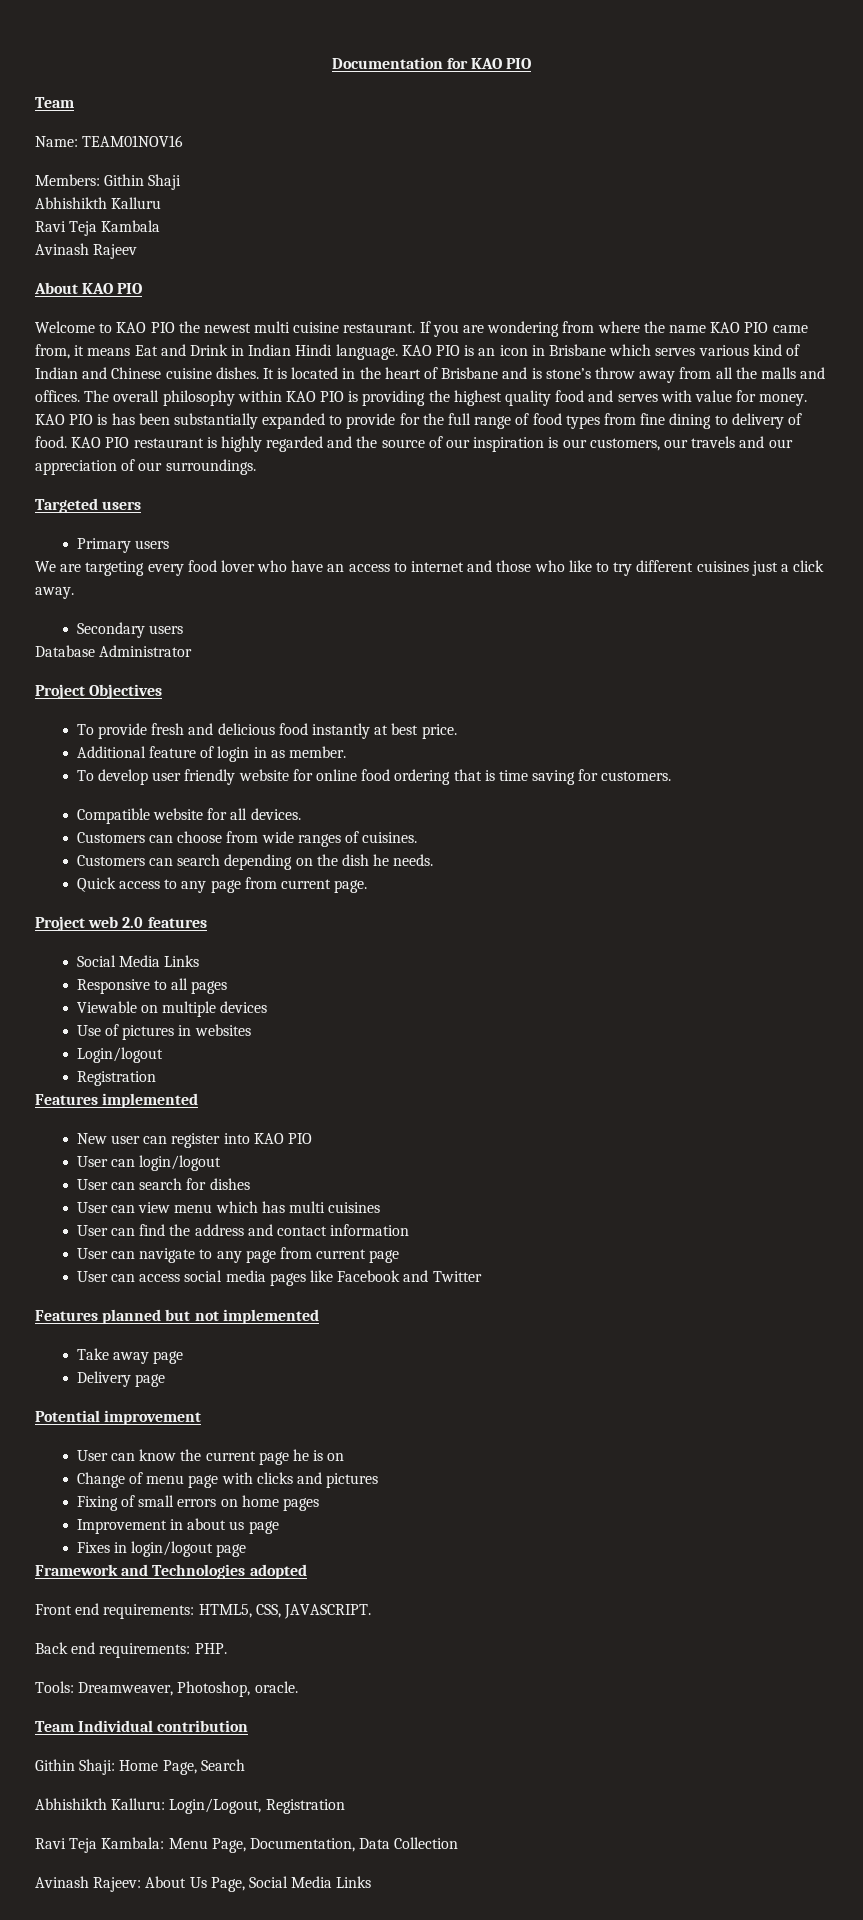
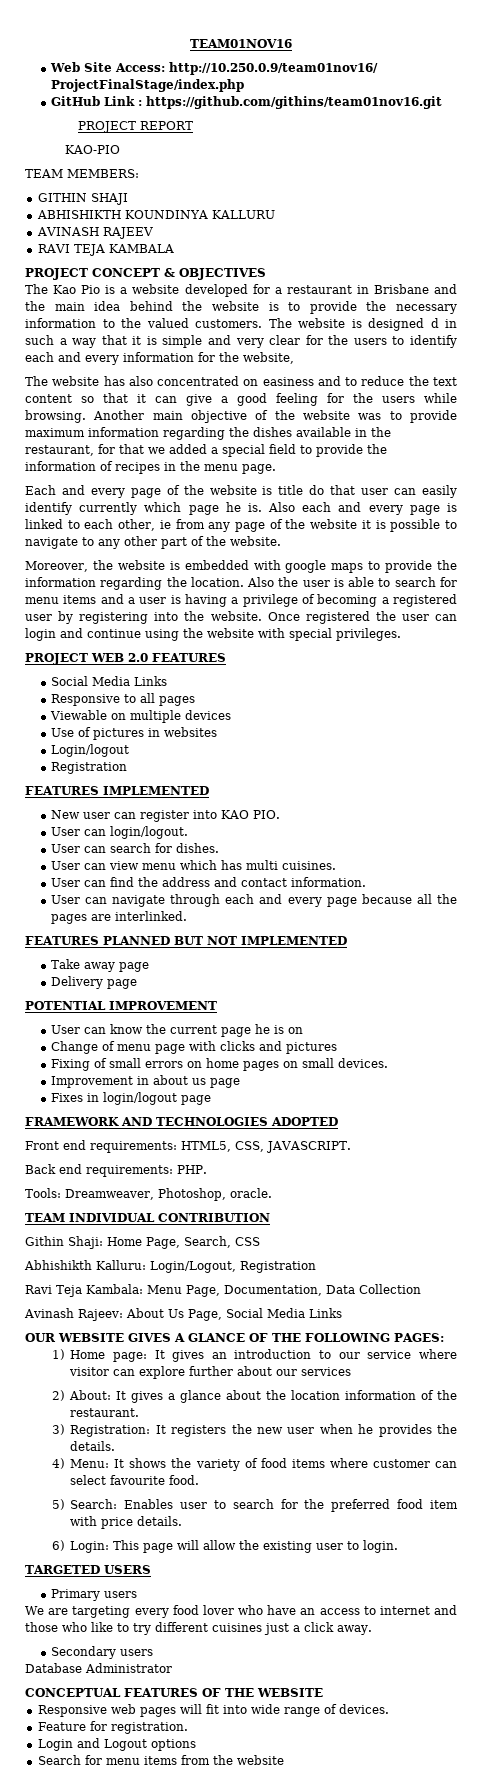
[331,57,532,69] [35,97,74,108] [35,135,184,147] [35,174,182,190] [35,197,162,209] [35,220,161,236] [35,243,138,259] [34,282,143,294] [35,321,808,337] [35,344,800,360] [35,367,826,383] [35,390,808,406] [35,413,802,429] [35,436,793,452] [35,459,256,475] [35,498,142,513] Documentation for KAO PIO // Team // Name: TEAM01NOV16 // Members: Githin Shaji // Abhishikth Kalluru // Ravi Teja Kambala // Avinash Rajeev // About KAO PIO // Welcome to KAO PIO the newest multi cuisine restaurant. If you are wondering from where the name KAO PIO came from, it means Eat and Drink in Indian Hindi language. KAO PIO is an icon in Brisbane which serves various kind of Indian and Chinese cuisine dishes. It is located in the heart of Brisbane and is stone’s throw away from all the malls and offices. The overall philosophy within KAO PIO is providing the highest quality food and serves with value for money. KAO PIO is has been substantially expanded to provide for the full range of food types from fine dining to delivery of food. KAO PIO restaurant is highly regarded and the source of our inspiration is our customers, our travels and our appreciation of our surroundings. // Targeted users -> [190,39,292,48] [49,62,378,75] [50,79,244,92] [50,96,442,109] [78,121,194,133] [64,145,120,154] [25,169,139,178] [37,193,128,205] [36,210,275,219] [36,227,153,239] [37,244,174,256] [25,268,266,280] [25,284,457,297] [25,301,458,314] [25,318,457,331] [25,335,457,348] [25,352,294,365] [25,376,457,386] [25,393,457,406] [25,410,457,423] [25,427,391,440] [25,444,387,457] [25,461,276,474] [25,485,457,498] [25,502,458,515] [25,519,457,532] [25,536,281,549] [25,560,458,573] [25,577,457,590] [25,594,457,607] [25,611,458,624] [25,628,401,641] [25,653,226,665] [50,676,167,686] [50,693,195,706] [49,710,231,723] [50,727,217,740] [50,744,129,757] [50,762,127,774] [25,786,209,795] [50,810,280,822] [50,826,188,839] [50,843,219,853] [50,860,336,870] [50,877,366,887] [50,894,458,907] [50,911,187,924] [25,936,347,945] [50,959,149,972] [50,976,137,989] [25,1001,217,1010] [50,1024,303,1037] [50,1041,337,1054] [50,1058,388,1071] [50,1075,240,1088] [50,1092,211,1105] [25,1117,338,1126] [25,1140,351,1153] [25,1164,207,1177] [25,1188,272,1201] [25,1213,270,1222] [25,1236,260,1249] [24,1260,316,1273] [25,1284,421,1297] [24,1308,342,1321] [25,1333,444,1342] [51,1349,457,1362] [69,1366,352,1379] [51,1390,458,1403] [70,1408,140,1417] [51,1424,457,1437] [70,1441,116,1451] [51,1458,457,1471] [70,1475,200,1485] [51,1499,458,1512] [70,1516,183,1529] [51,1540,399,1553] [25,1565,151,1574] TEAM01NOV16 // Web Site Access: http://10.250.0.9/team01nov16/ ProjectFinalStage/index.php // GitHub Link : https://github.com/githins/team01nov16.git // PROJECT REPORT // KAO-PIO // TEAM MEMBERS: // GITHIN SHAJI // ABHISHIKTH KOUNDINYA KALLURU // AVINASH RAJEEV // RAVI TEJA KAMBALA // PROJECT CONCEPT & OBJECTIVES // The Kao Pio is a website developed for a restaurant in Brisbane and the main idea behind the website is to provide the necessary information to the valued customers. The website is designed d in such a way that it is simple and very clear for the users to identify each and every information for the website, // The website has also concentrated on easiness and to reduce the text content so that it can give a good feeling for the users while browsing. Another main objective of the website was to provide maximum information regarding the dishes available in the restaurant, for that we added a special field to provide the information of recipes in the menu page. // Each and every page of the website is title do that user can easily identify currently which page he is. Also each and every page is linked to each other, ie from any page of the website it is possible to navigate to any other part of the website. // Moreover, the website is embedded with google maps to provide the information regarding the location. Also the user is able to search for menu items and a user is having a privilege of becoming a registered user by registering into the website. Once registered the user can login and continue using the website with special privileges. // PROJECT WEB 2.0 FEATURES // Social Media Links // Responsive to all pages // Viewable on multiple devices // Use of pictures in websites // Login/logout // Registration // FEATURES IMPLEMENTED // New user can register into KAO PIO. // User can login/logout. // User can search for dishes. // User can view menu which has multi cuisines. // User can find the address and contact information. // User can navigate through each and every page because all the pages are interlinked. // FEATURES PLANNED BUT NOT IMPLEMENTED // Take away page // Delivery page // POTENTIAL IMPROVEMENT // User can know the current page he is on // Change of menu page with clicks and pictures // Fixing of small errors on home pages on small devices. // Improvement in about us page // Fixes in login/logout page // FRAMEWORK AND TECHNOLOGIES ADOPTED // Front end requirements: HTML5, CSS, JAVASCRIPT. // Back end requirements: PHP. // Tools: Dreamweaver, Photoshop, oracle. // TEAM INDIVIDUAL CONTRIBUTION // Githin Shaji: Home Page, Search, CSS // Abhishikth Kalluru: Login/Logout, Registration // Ravi Teja Kambala: Menu Page, Documentation, Data Collection // Avinash Rajeev: About Us Page, Social Media Links // OUR WEBSITE GIVES A GLANCE OF THE FOLLOWING PAGES: // 1) Home page: It gives an introduction to our service where visitor can explore further about our services // 2) About: It gives a glance about the location information of the restaurant. // 3) Registration: It registers the new user when he provides the details. // 4) Menu: It shows the variety of food items where customer can select favourite food. // 5) Search: Enables user to search for the preferred food item with price details. // 6) Login: This page will allow the existing user to login. // TARGETED USERS
[35,684,163,699] [76,723,457,739] [76,746,346,762] [76,769,672,785] [76,808,301,824] [76,831,418,847] [76,854,434,870] [76,877,368,893] [35,916,207,931] [76,955,200,967] [76,978,228,994] [76,1001,268,1017] [76,1024,251,1040] [76,1047,163,1063] [76,1071,156,1086] [35,1093,199,1108] [76,1133,312,1148] [76,1155,222,1171] [76,1178,250,1190] [76,1201,381,1213] [76,1224,410,1236] [76,1247,400,1263] [76,1270,482,1286] [35,1309,319,1324] [76,1348,184,1364] [76,1371,166,1387] [35,1410,202,1425] [76,1449,345,1465] [76,1472,379,1488] [76,1495,319,1511] [76,1518,279,1534] [76,1541,247,1557] [35,1564,307,1579] [35,1603,371,1619] [35,1642,227,1658] [35,1681,298,1697] [35,1720,249,1732] [35,1759,245,1775] [35,1798,345,1814] [35,1837,459,1853] [35,1876,372,1892] Project Objectives // To provide fresh and delicious food instantly at best price. // Additional feature of login in as member. // To develop user friendly website for online food ordering that is time saving for customers. // Compatible website for all devices. // Customers can choose from wide ranges of cuisines. // Customers can search depending on the dish he needs. // Quick access to any page from current page. // Project web 2.0 features // Social Media Links // Responsive to all pages // Viewable on multiple devices // Use of pictures in websites // Login/logout // Registration // Features implemented // New user can register into KAO PIO // User can login/logout // User can search for dishes // User can view menu which has multi cuisines // User can find the address and contact information // User can navigate to any page from current page // User can access social media pages like Facebook and Twitter // Features planned but not implemented // Take away page // Delivery page // Potential improvement // User can know the current page he is on // Change of menu page with clicks and pictures // Fixing of small errors on home pages // Improvement in about us page // Fixes in login/logout page // Framework and Technologies adopted // Front end requirements: HTML5, CSS, JAVASCRIPT. // Back end requirements: PHP. // Tools: Dreamweaver, Photoshop, oracle. // Team Individual contribution // Githin Shaji: Home Page, Search // Abhishikth Kalluru: Login/Logout, Registration // Ravi Teja Kambala: Menu Page, Documentation, Data Collection // Avinash Rajeev: About Us Page, Social Media Links -> [25,1688,323,1697] [37,1704,389,1717] [37,1721,188,1734] [37,1738,196,1751] [37,1755,284,1765] CONCEPTUAL FEATURES OF THE WEBSITE // Responsive web pages will fit into wide range of devices. // Feature for registration. // Login and Logout options // Search for menu items from the website

